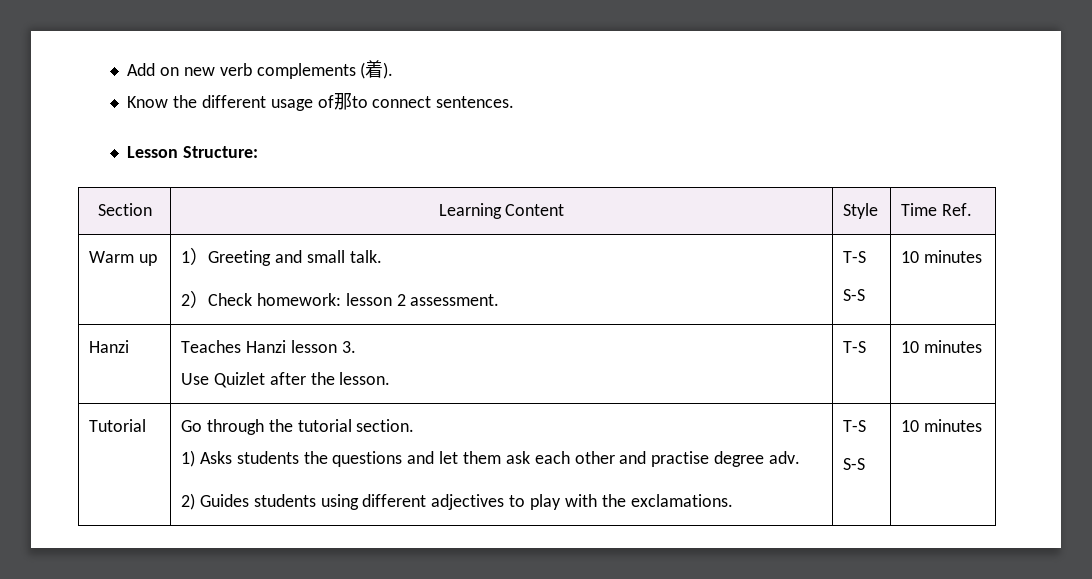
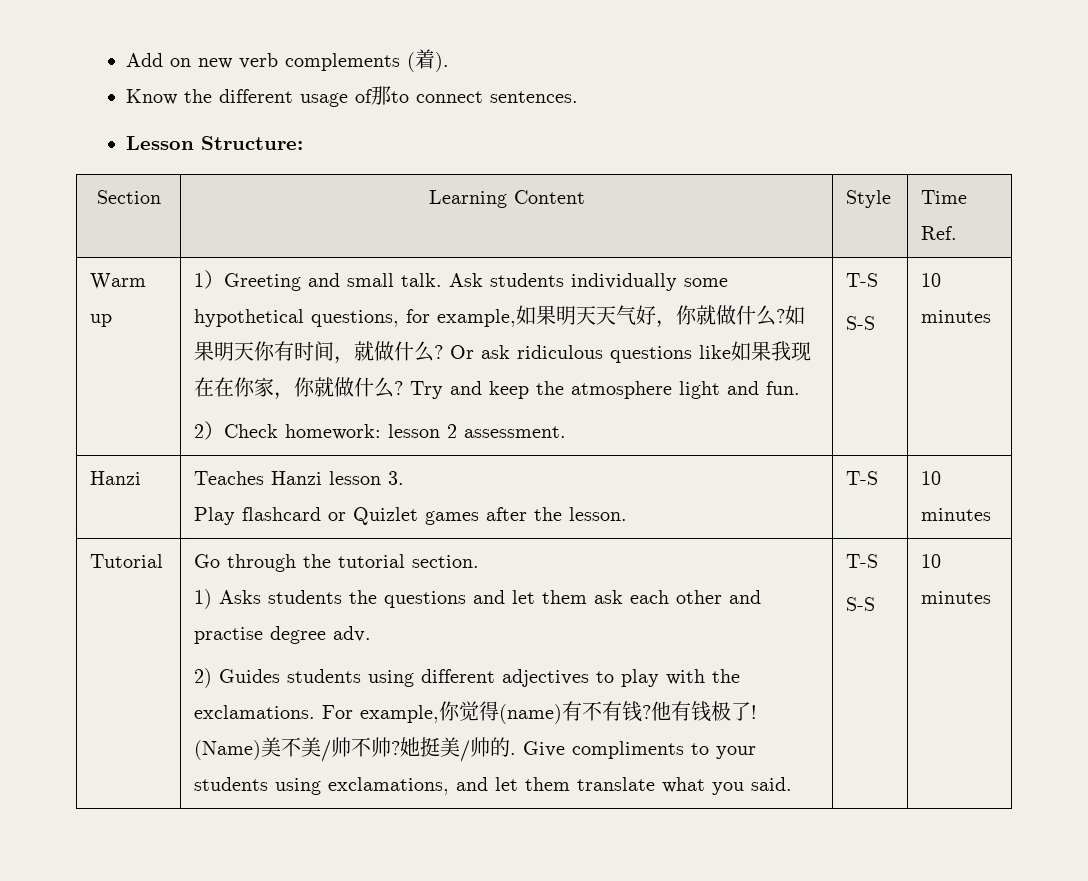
(382, 256) none -> [449,273,729,291] [194,305,806,328] [194,341,812,364] [194,377,801,400] Ask students individually some hypothetical questions, for example,如果明天天气好，你就做什么?如果明天你有时间，就做什么? Or ask ridiculous questions like如果我现在在你家，你就做什么? Try and keep the atmosphere light and fun.
[180,372,265,388] Use Quizlet -> [194,507,480,525] Play flashcard or Quizlet games
(733, 500) none -> [322,701,758,724] [194,737,757,762] [194,777,793,795] For example,你觉得(name)有不有钱?他有钱极了! (Name)美不美/帅不帅?她挺美/帅的. Give compliments to your students using exclamations, and let them translate what you said.

